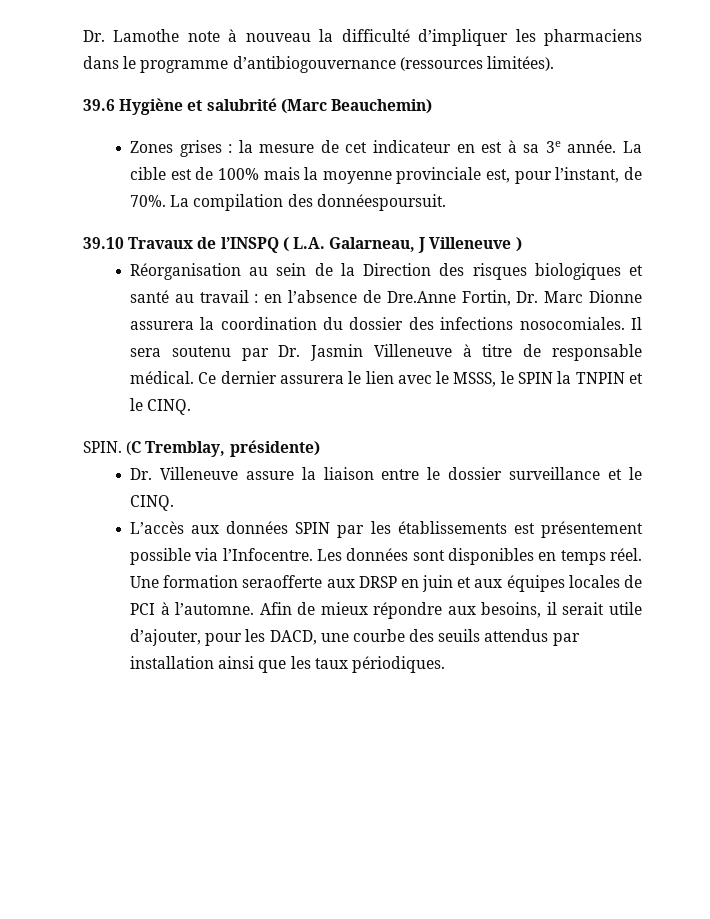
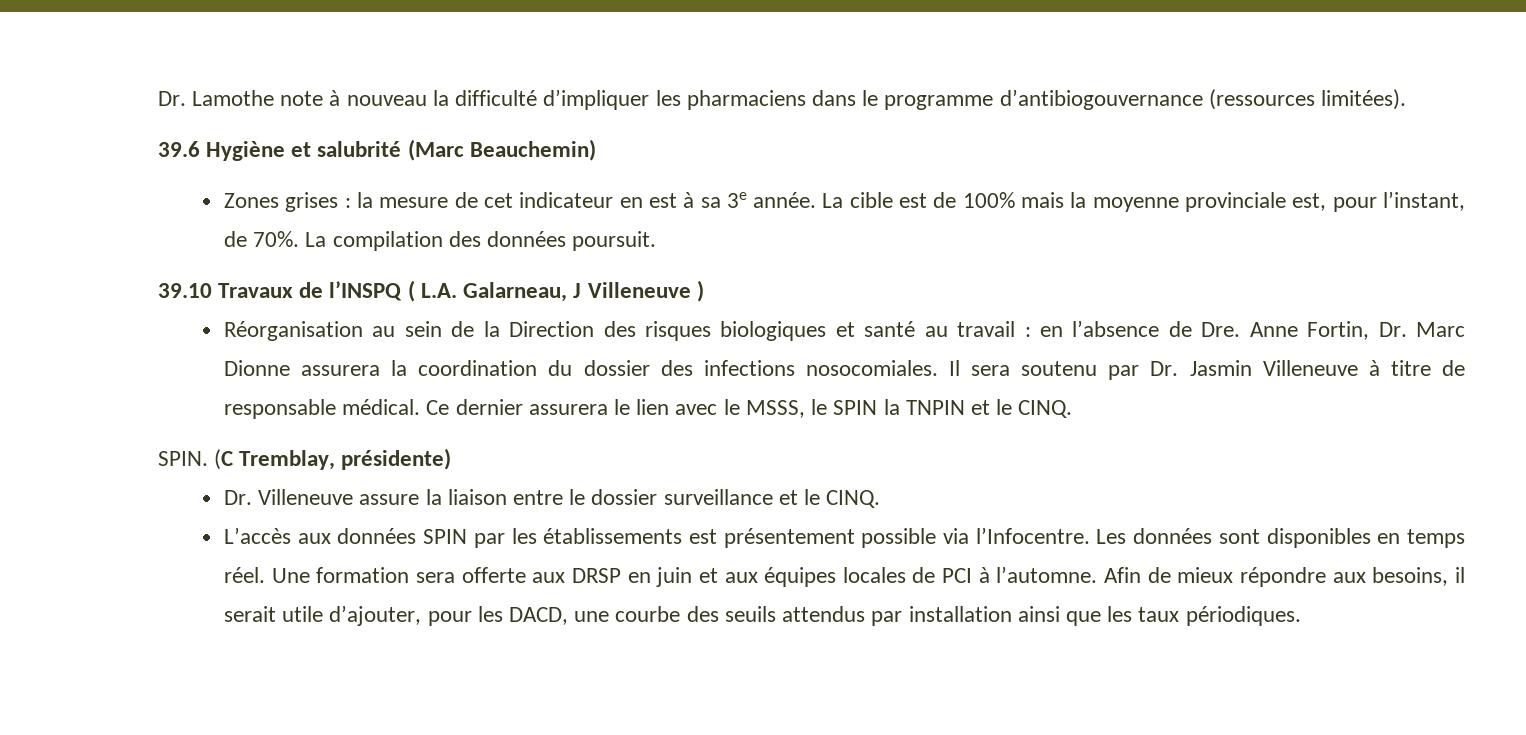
[316,194,446,211] donnéespoursuit. -> [487,231,657,251] données poursuit.
[386,291,456,303] Dre.Anne -> [1201,322,1298,337] Dre. Anne
[242,575,323,588] seraofferte -> [415,567,526,583] sera offerte

